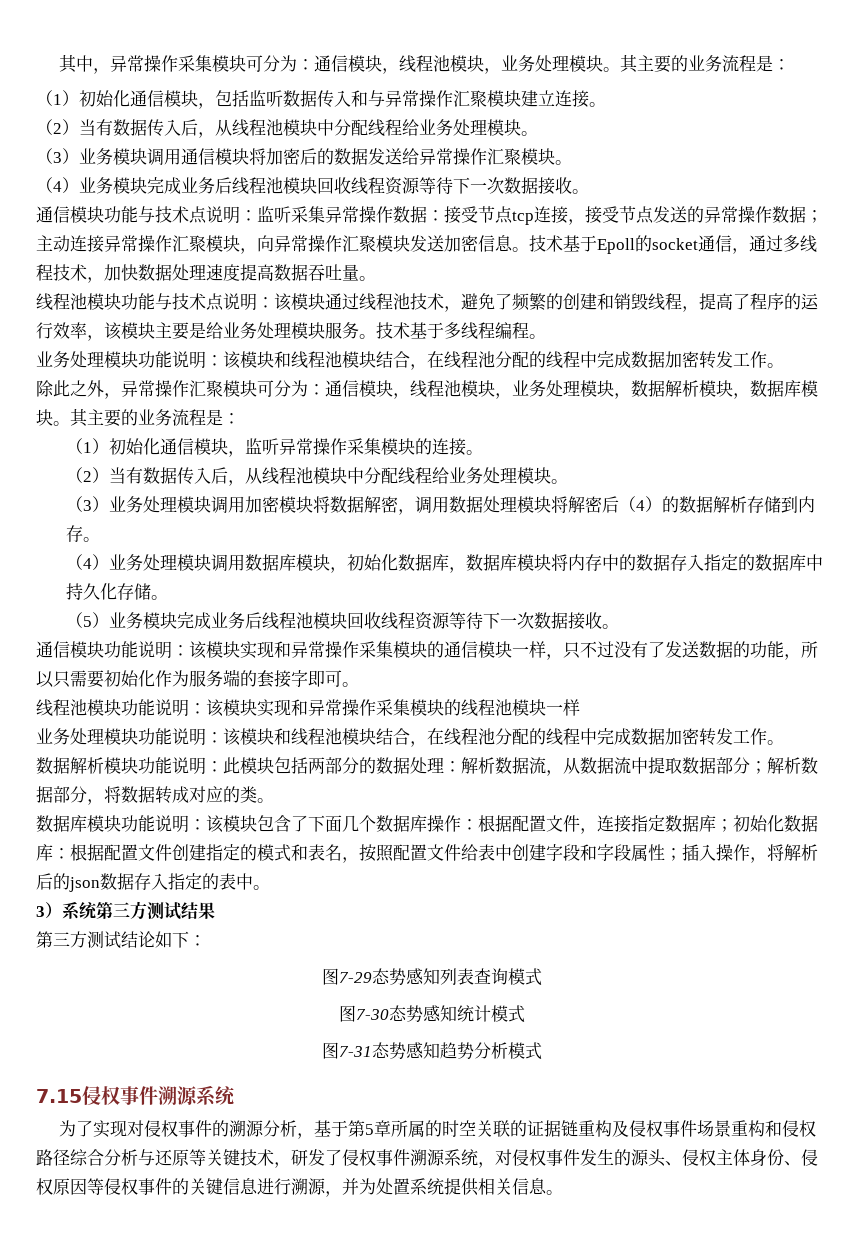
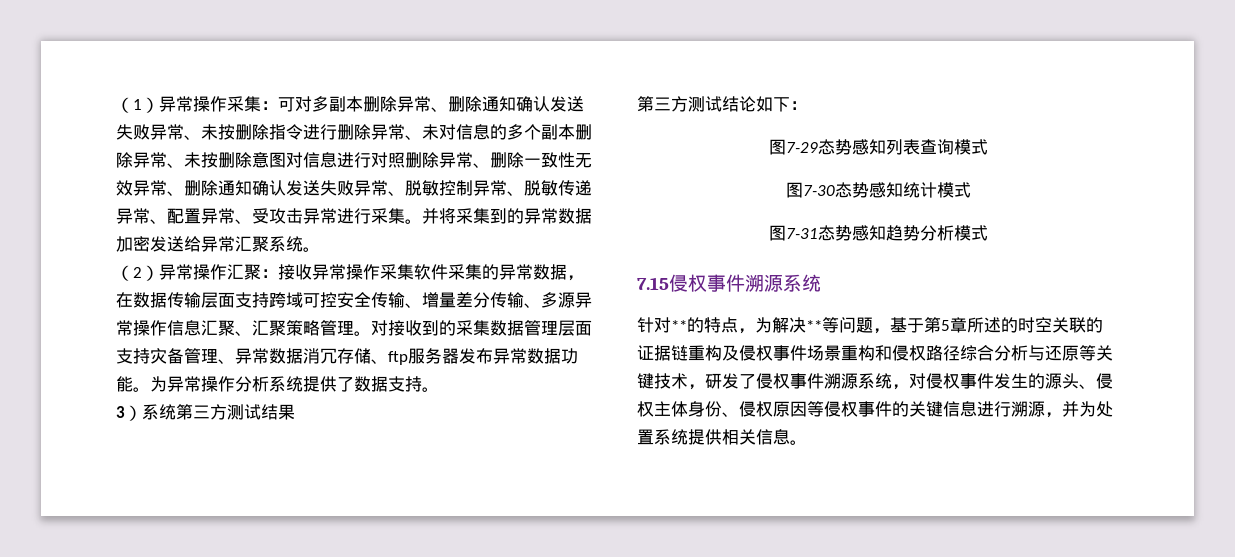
[58,54,790,74] [36,90,606,109] [36,119,538,138] [36,148,572,166] [36,177,589,195] [36,206,823,225] [36,235,817,254] [36,264,376,283] [36,293,819,312] [36,322,546,341] [36,351,784,370] [36,380,818,399] [36,408,240,427] [66,438,484,457] [66,467,569,486] [66,496,816,515] [66,525,101,542] [66,554,824,573] [66,583,169,600] [66,612,620,630] [36,641,818,660] [36,669,359,688] [36,699,580,717] [36,728,784,747] [36,757,818,776] [36,786,274,805] [36,815,818,834] [36,844,818,863] [36,873,253,892] 其中，异常操作采集模块可分为：通信模块，线程池模块，业务处理模块。其主要的业务流程是： // （1）初始化通信模块，包括监听数据传入和与异常操作汇聚模块建立连接。 // （2）当有数据传入后，从线程池模块中分配线程给业务处理模块。 // （3）业务模块调用通信模块将加密后的数据发送给异常操作汇聚模块。 // （4）业务模块完成业务后线程池模块回收线程资源等待下一次数据接收。 // 通信模块功能与技术点说明：监听采集异常操作数据：接受节点tcp连接，接受节点发送的异常操作数据；主动连接异常操作汇聚模块，向异常操作汇聚模块发送加密信息。技术基于Epoll的socket通信，通过多线程技术，加快数据处理速度提高数据吞吐量。 // 线程池模块功能与技术点说明：该模块通过线程池技术，避免了频繁的创建和销毁线程，提高了程序的运行效率，该模块主要是给业务处理模块服务。技术基于多线程编程。 // 业务处理模块功能说明：该模块和线程池模块结合，在线程池分配的线程中完成数据加密转发工作。 // 除此之外，异常操作汇聚模块可分为：通信模块，线程池模块，业务处理模块，数据解析模块，数据库模块。其主要的业务流程是： // （1）初始化通信模块，监听异常操作采集模块的连接。 // （2）当有数据传入后，从线程池模块中分配线程给业务处理模块。 // （3）业务处理模块调用加密模块将数据解密，调用数据处理模块将解密后（4）的数据解析存储到内存。 // （4）业务处理模块调用数据库模块，初始化数据库，数据库模块将内存中的数据存入指定的数据库中持久化存储。 // （5）业务模块完成业务后线程池模块回收线程资源等待下一次数据接收。 // 通信模块功能说明：该模块实现和异常操作采集模块的通信模块一样，只不过没有了发送数据的功能，所以只需要初始化作为服务端的套接字即可。 // 线程池模块功能说明：该模块实现和异常操作采集模块的线程池模块一样 // 业务处理模块功能说明：该模块和线程池模块结合，在线程池分配的线程中完成数据加密转发工作。 // 数据解析模块功能说明：此模块包括两部分的数据处理：解析数据流，从数据流中提取数据部分；解析数据部分，将数据转成对应的类。 // 数据库模块功能说明：该模块包含了下面几个数据库操作：根据配置文件，连接指定数据库；初始化数据库：根据配置文件创建指定的模式和表名，按照配置文件给表中创建字段和字段属性；插入操作，将解析后的json数据存入指定的表中 -> [116,96,584,113] [116,124,592,140] [116,152,592,168] [116,180,592,196] [116,208,592,224] [116,236,320,252] [116,264,584,281] [116,292,592,308] [116,320,592,336] [116,348,578,365] [116,376,422,392] （1）异常操作采集：可对多副本删除异常、删除通知确认发送失败异常、未按删除指令进行删除异常、未对信息的多个副本删除异常、未按删除意图对信息进行对照删除异常、删除一致性无效异常、删除通知确认发送失败异常、脱敏控制异常、脱敏传递异常、配置异常、受攻击异常进行采集。并将采集到的异常数据加密发送给异常汇聚系统。 // （2）异常操作汇聚：接收异常操作采集软件采集的异常数据，在数据传输层面支持跨域可控安全传输、增量差分传输、多源异常操作信息汇聚、汇聚策略管理。对接收到的采集数据管理层面支持灾备管理、异常数据消冗存储、ftp服务器发布异常数据功能。为异常操作分析系统提供了数据支持
[58,1120,297,1138] 为了实现对侵权事件的溯源分析 -> [637,317,873,334] 针对**的特点，为解决**等问题
[407,1120,425,1137] 属 -> [984,317,1001,333] 述

